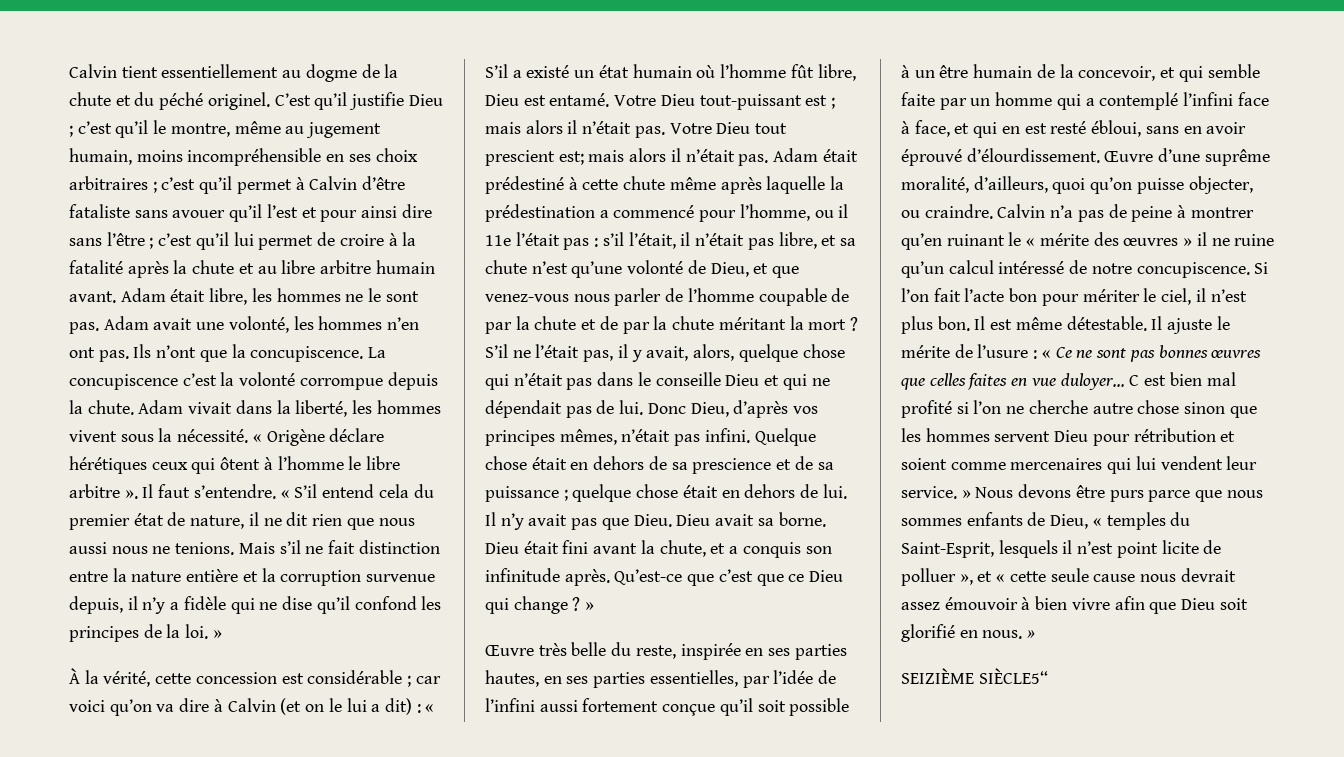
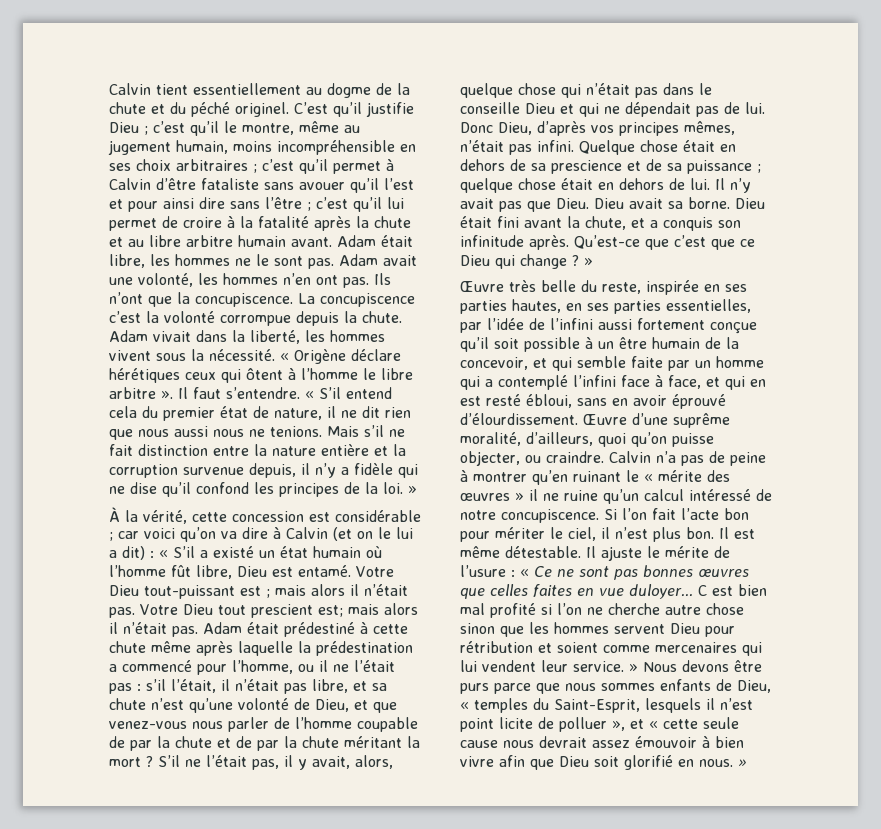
[485,235,511,246] 11e -> [333,664,349,672] ne
[901,668,1048,684] // SEIZIÈME SIÈCLE5“ -> (747, 763) none

